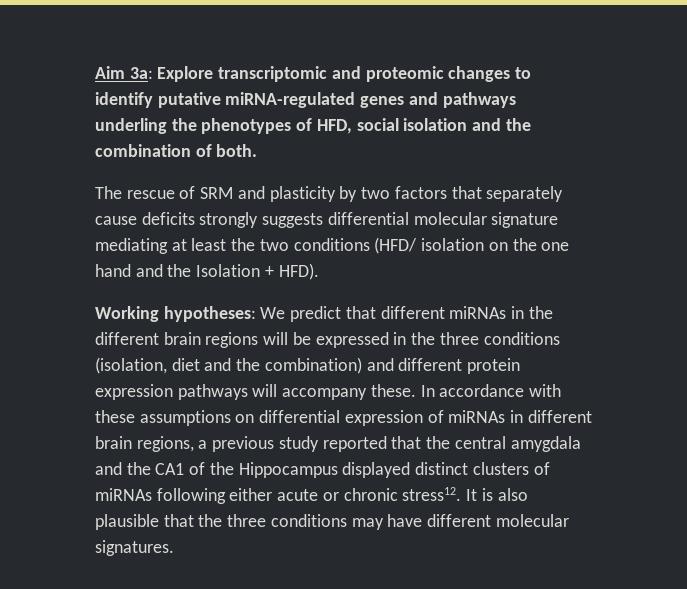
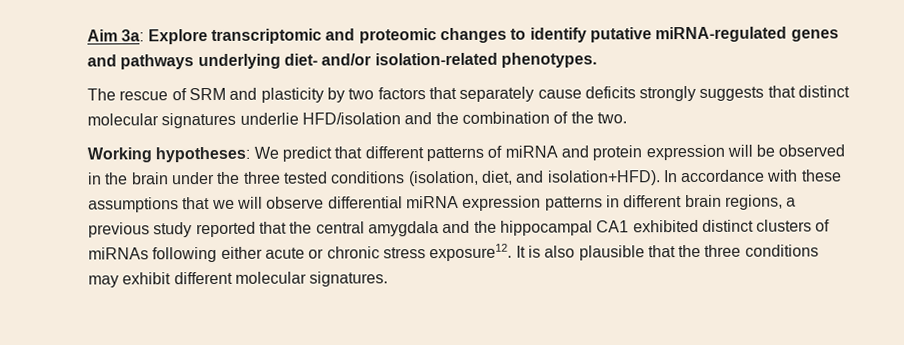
[95,118,531,134] [95,144,258,157] underling the phenotypes of HFD, social isolation and the combination of both. -> [197,52,597,70] underlying diet- and/or isolation-related phenotypes.
[327,212,559,228] [95,237,570,254] [95,263,319,280] differential molecular signature mediating at least the two conditions (HFD/ isolation on the one hand and the Isolation + HFD). -> [767,85,851,98] [87,111,627,129] that distinct molecular signatures underlie HFD/isolation and the combination of the two.
[449,306,553,319] [95,332,479,348] miRNAs in the different brain regions will be expressed in the three -> [425,144,846,162] [87,171,328,185] patterns of miRNA and protein expression will be observed in the brain under the three tested
[171,357,521,374] [95,384,416,400] diet and the combination) and different protein expression pathways will accompany these. -> [480,170,661,186] diet, and isolation+HFD).
[235,410,506,426] on differential expression of miRNAs -> [182,195,603,211] that we will observe differential miRNA expression patterns
[155,462,411,478] CA1 of the Hippocampus displayed -> [499,219,699,236] hippocampal CA1 exhibited
[402,487,462,501] stress12. -> [382,243,513,262] stress exposure12.
[387,514,423,527] have -> [122,272,172,285] exhibit

